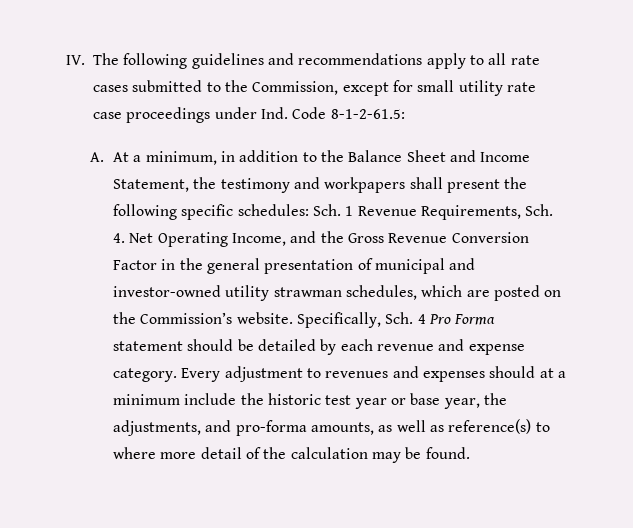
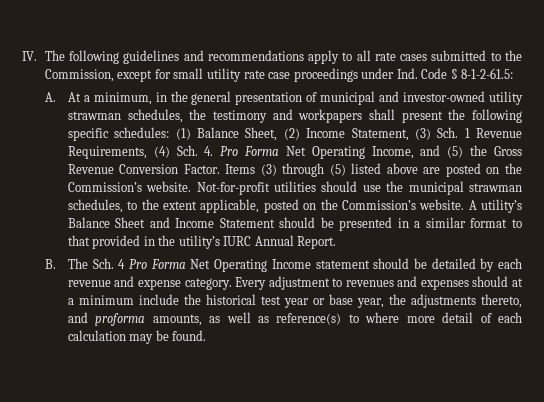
(327, 113) none -> [450,69,458,79] §
[239,150,531,162] [112,177,528,193] [112,204,554,220] [112,231,529,247] [112,259,176,270] addition to the Balance Sheet and Income Statement, the testimony and workpapers shall present the following specific schedules: Sch. 1 Revenue Requirements, Sch. 4. Net Operating Income, and the Gross Revenue Conversion Factor in -> (167, 97) none
[421,285,463,297] which -> [189,109,523,123] [67,127,523,141] [67,145,522,159] [67,163,418,177] the testimony and workpapers shall present the following specific schedules: (1) Balance Sheet, (2) Income Statement, (3) Sch. 1 Revenue Requirements, (4) Sch. 4. Pro Forma Net Operating Income, and (5) the Gross Revenue Conversion Factor. Items (3) through (5) listed above
[296,312,381,328] Specifically, -> [196,181,522,195] [67,199,523,213] [67,217,523,231] [67,235,337,249] [44,258,88,269] Not-for-profit utilities should use the municipal strawman schedules, to the extent applicable, posted on the Commission’s website. A utility’s Balance Sheet and Income Statement should be presented in a similar format to that provided in the utility’s IURC Annual Report. // B. The
(496, 319) none -> [190,259,311,272] Net Operating Income
[267,393,321,405] historic -> [205,294,256,305] historical
[112,420,307,436] adjustments, and pro-forma -> [410,294,523,308] [67,312,146,326] adjustments thereto, and proforma
[263,447,287,459] the -> [497,312,522,323] each

